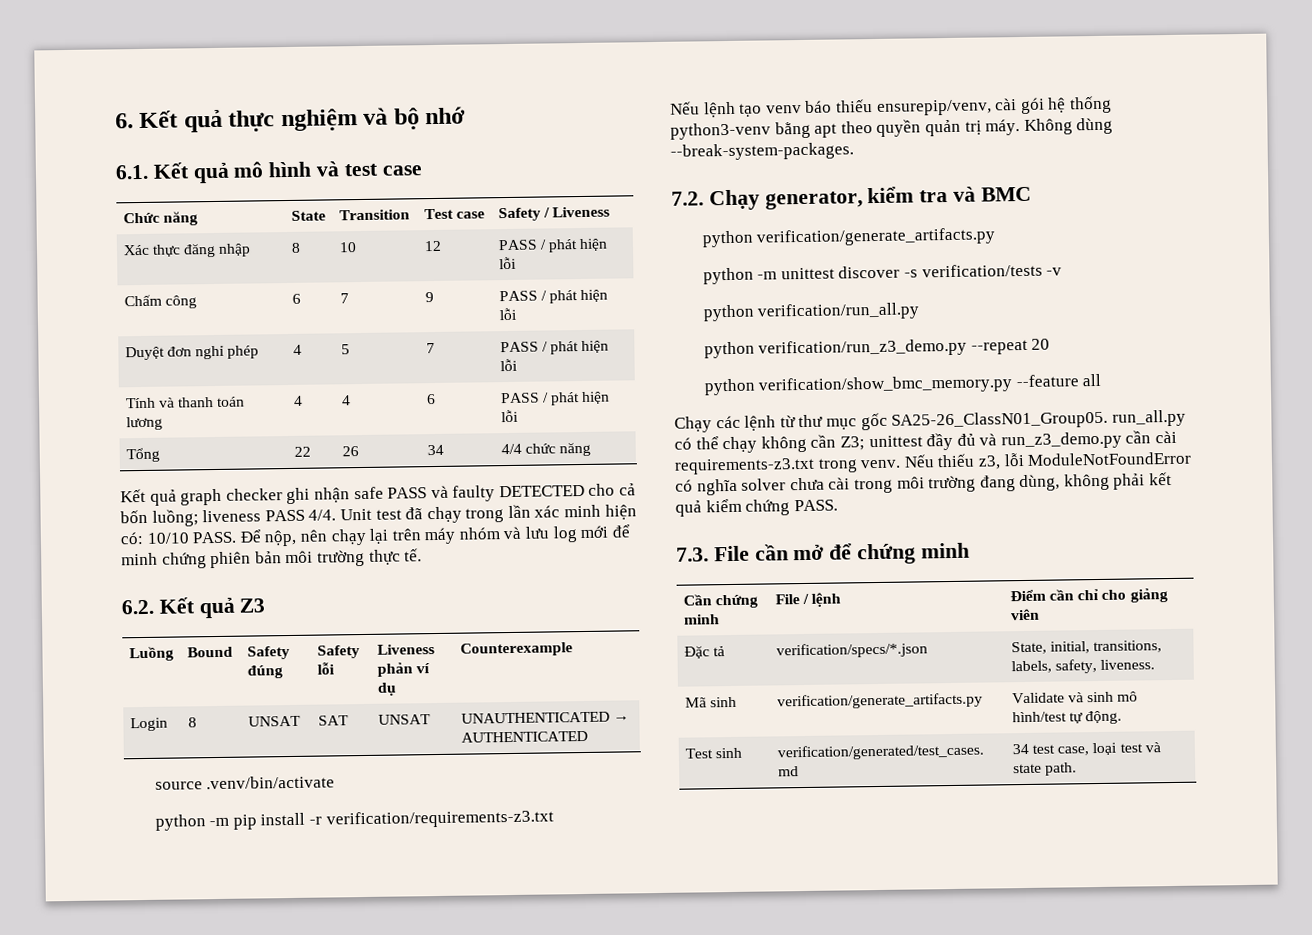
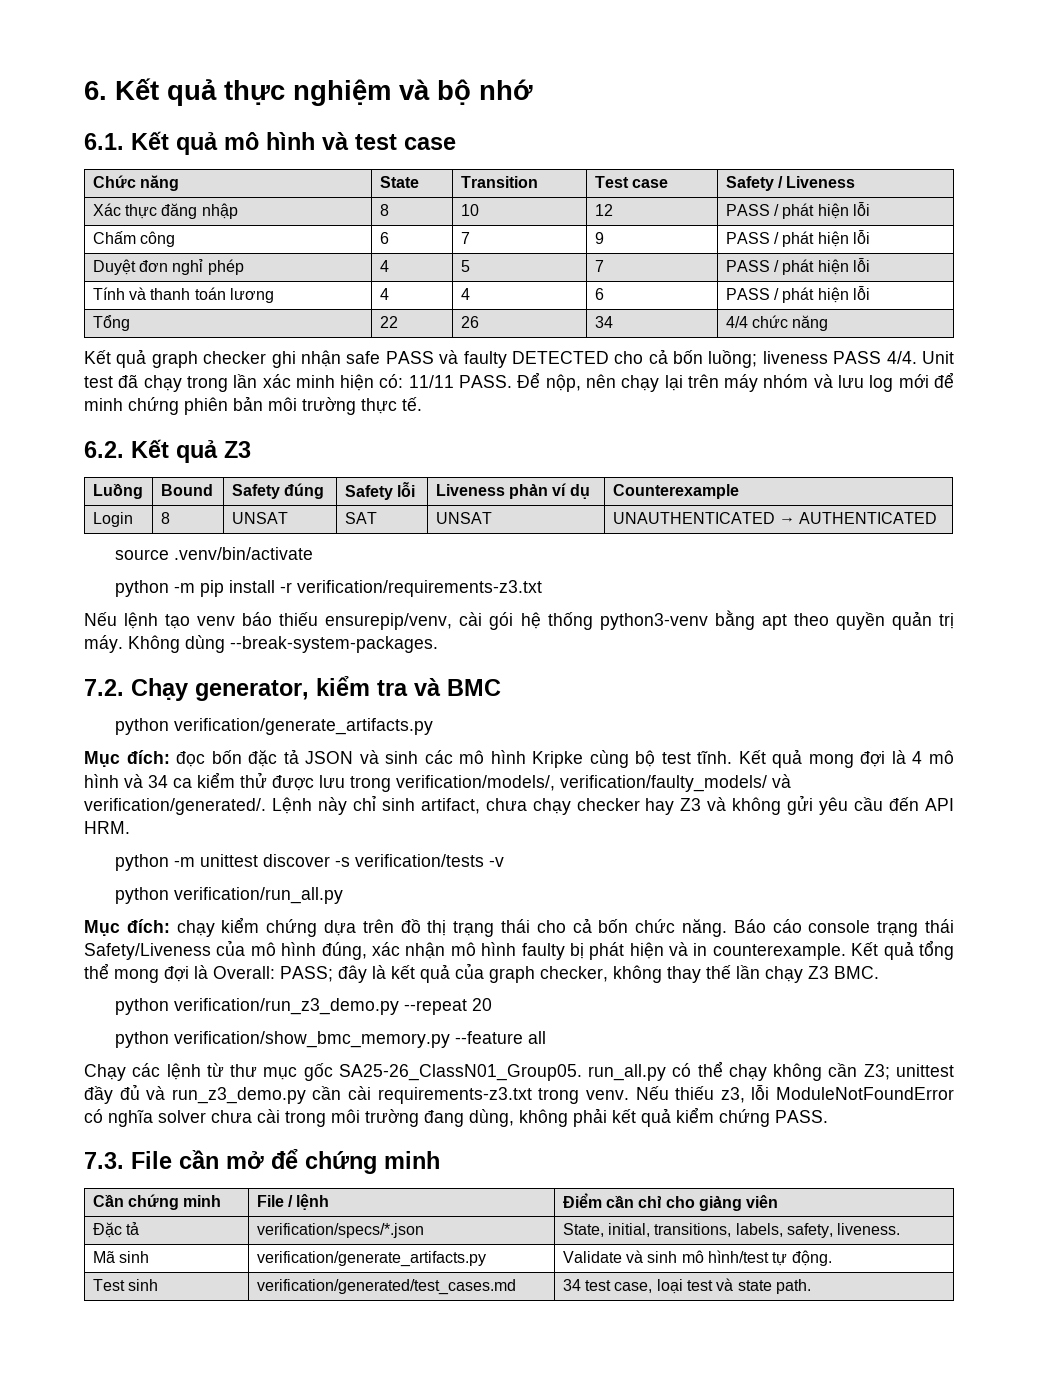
[146,532,189,544] 10/10 -> [408,375,454,388] 11/11
(996, 237) none -> [84,749,954,768] [84,772,791,792] [84,795,955,815] [84,821,130,834] // Mục đích: đọc bốn đặc tả JSON và sinh các mô hình Kripke cùng bộ test tĩnh. Kết quả mong đợi là 4 mô hình và 34 ca kiểm thử được lưu trong verification/models/, verification/faulty_models/ và verification/generated/. Lệnh này chỉ sinh artifact, chưa chạy checker hay Z3 và không gửi yêu cầu đến API HRM.
(920, 311) none -> [84,917,954,937] [84,940,955,960] [84,963,879,983] // Mục đích: chạy kiểm chứng dựa trên đồ thị trạng thái cho cả bốn chức năng. Báo cáo console trạng thái Safety/Liveness của mô hình đúng, xác nhận mô hình faulty bị phát hiện và in counterexample. Kết quả tổng thể mong đợi là Overall: PASS; đây là kết quả của graph checker, không thay thế lần chạy Z3 BMC.

